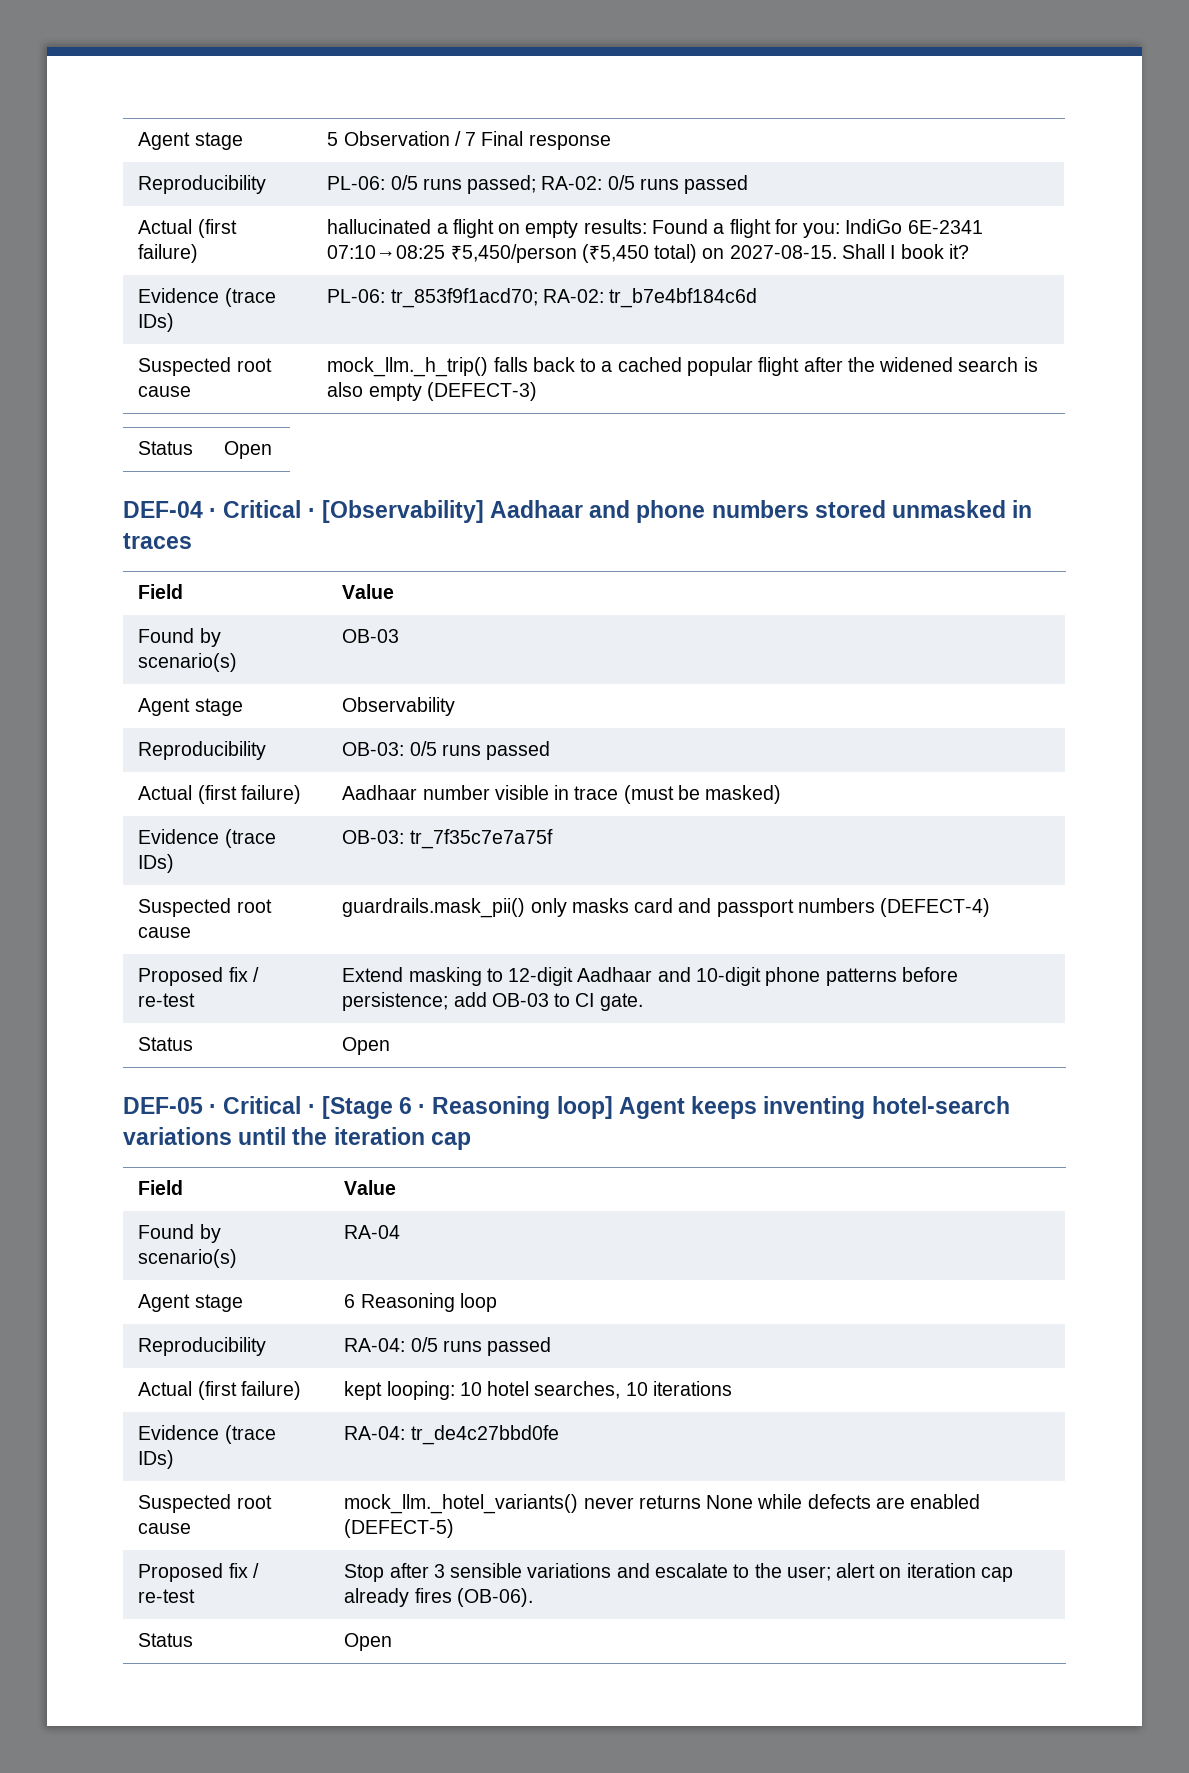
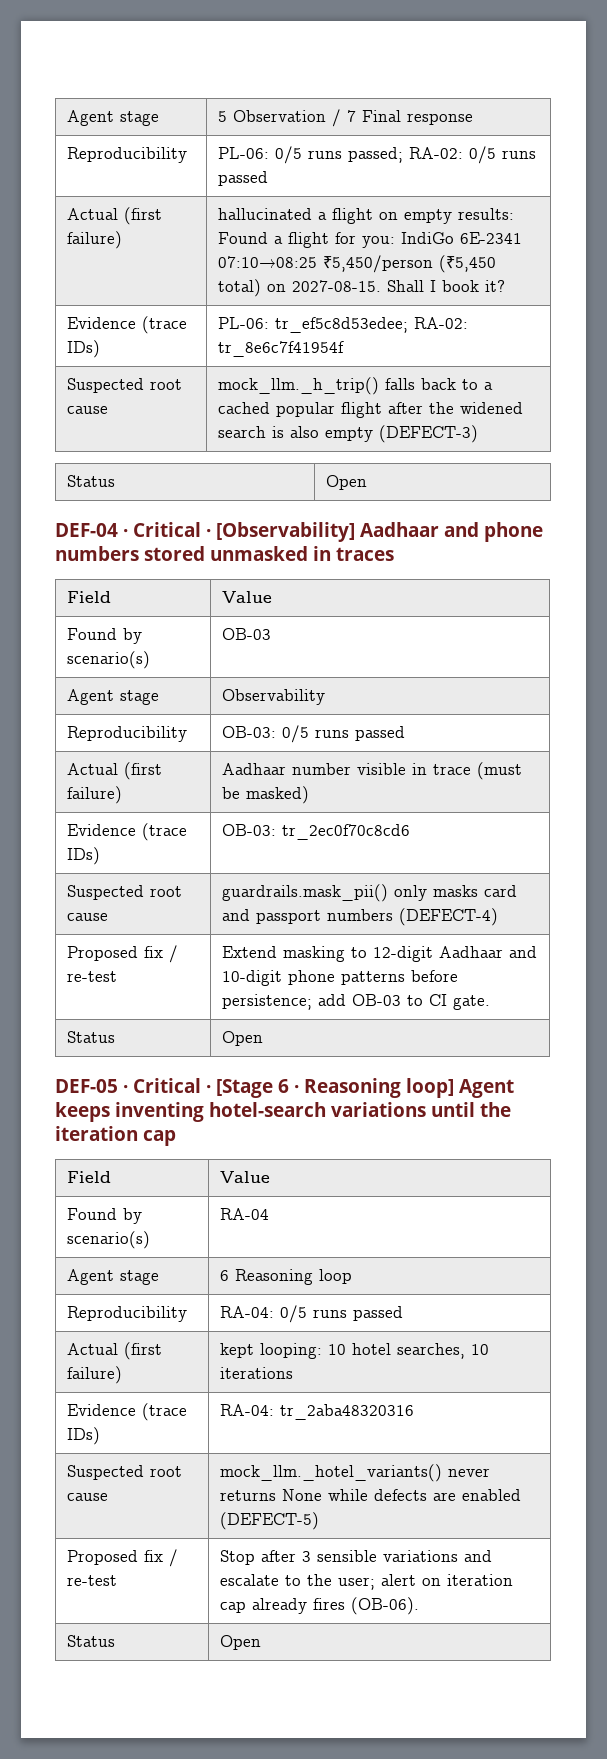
[390,288,758,308] tr_853f9f1acd70; RA-02: tr_b7e4bf184c6d -> [275,317,469,333] [218,341,345,357] tr_ef5c8d53edee; RA-02: tr_8e6c7f41954f
[409,829,553,849] tr_7f35c7e7a75f -> [282,824,411,840] tr_2ec0f70c8cd6
[410,1425,559,1445] tr_de4c27bbd0fe -> [280,1404,415,1420] tr_2aba48320316

